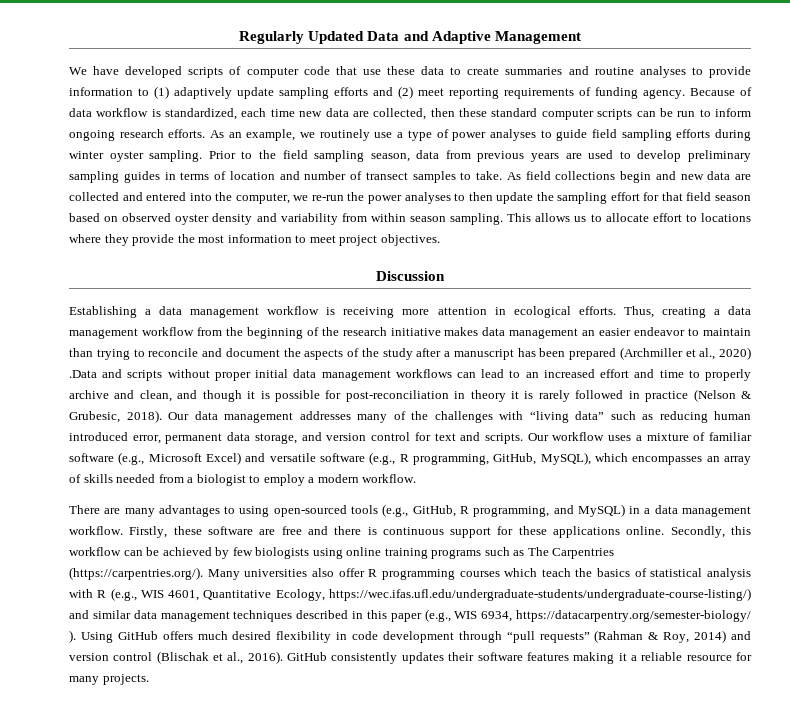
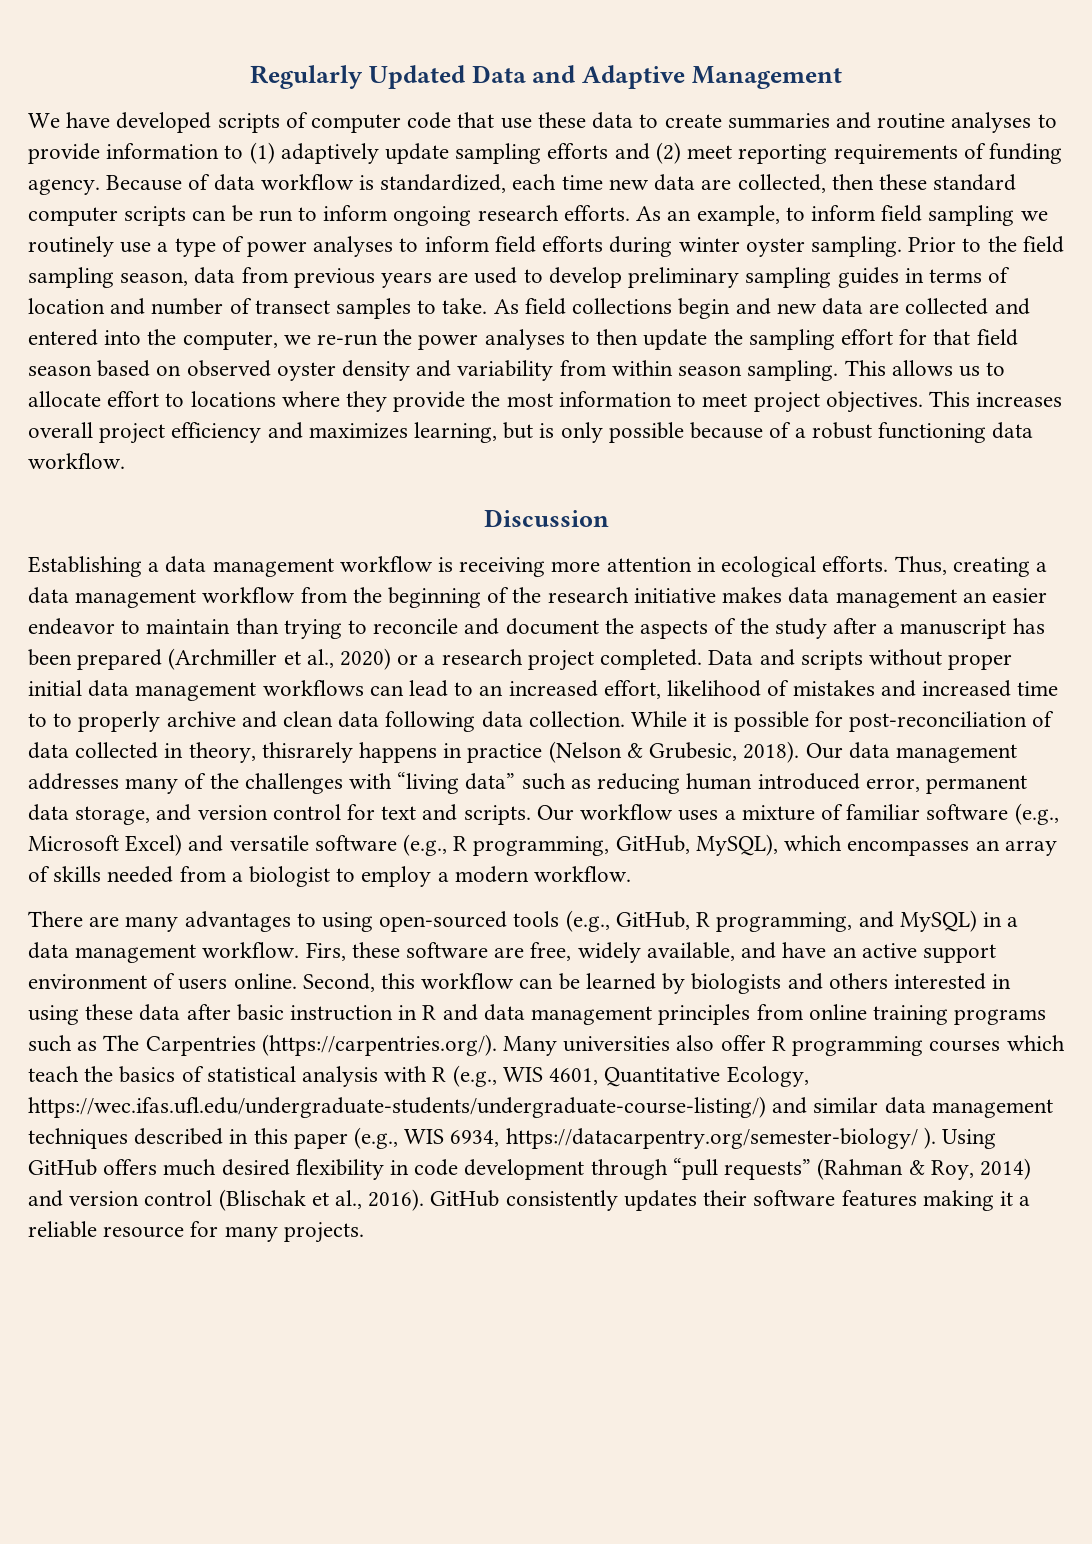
(296, 135) none -> [785,205,1015,226] to inform field sampling
[556,129,672,141] guide field sampling -> [424,236,536,253] inform field
(440, 240) none -> [928,391,1063,407] [28,422,1034,444] [28,453,125,469] This increases overall project efficiency and maximizes learning, but is only possible because of a robust functioning data workflow.
[69,370,97,378] .Data -> [397,649,754,671] or a research project completed. Data
[600,369,655,378] effort and -> [603,680,1011,699] effort, likelihood of mistakes and increased
(700, 374) none -> [53,713,73,727] to
[139,390,242,402] clean, and though -> [283,711,688,732] clean data following data collection. While
[454,390,624,402] in theory it is rarely followed -> [1032,711,1055,727] [28,742,438,763] of data collected in theory, thisrarely happens
[129,526,168,538] Firstly, -> [305,942,346,961] Firs,
[281,526,751,538] [69,547,343,559] free and there is continuous support for these applications online. Secondly, this workflow can be achieved by few biologists using -> [530,942,996,963] [28,973,1012,994] [28,1004,803,1025] free, widely available, and have an active support environment of users online. Second, this workflow can be learned by biologists and others interested in using these data after basic instruction in R and data management principles from

